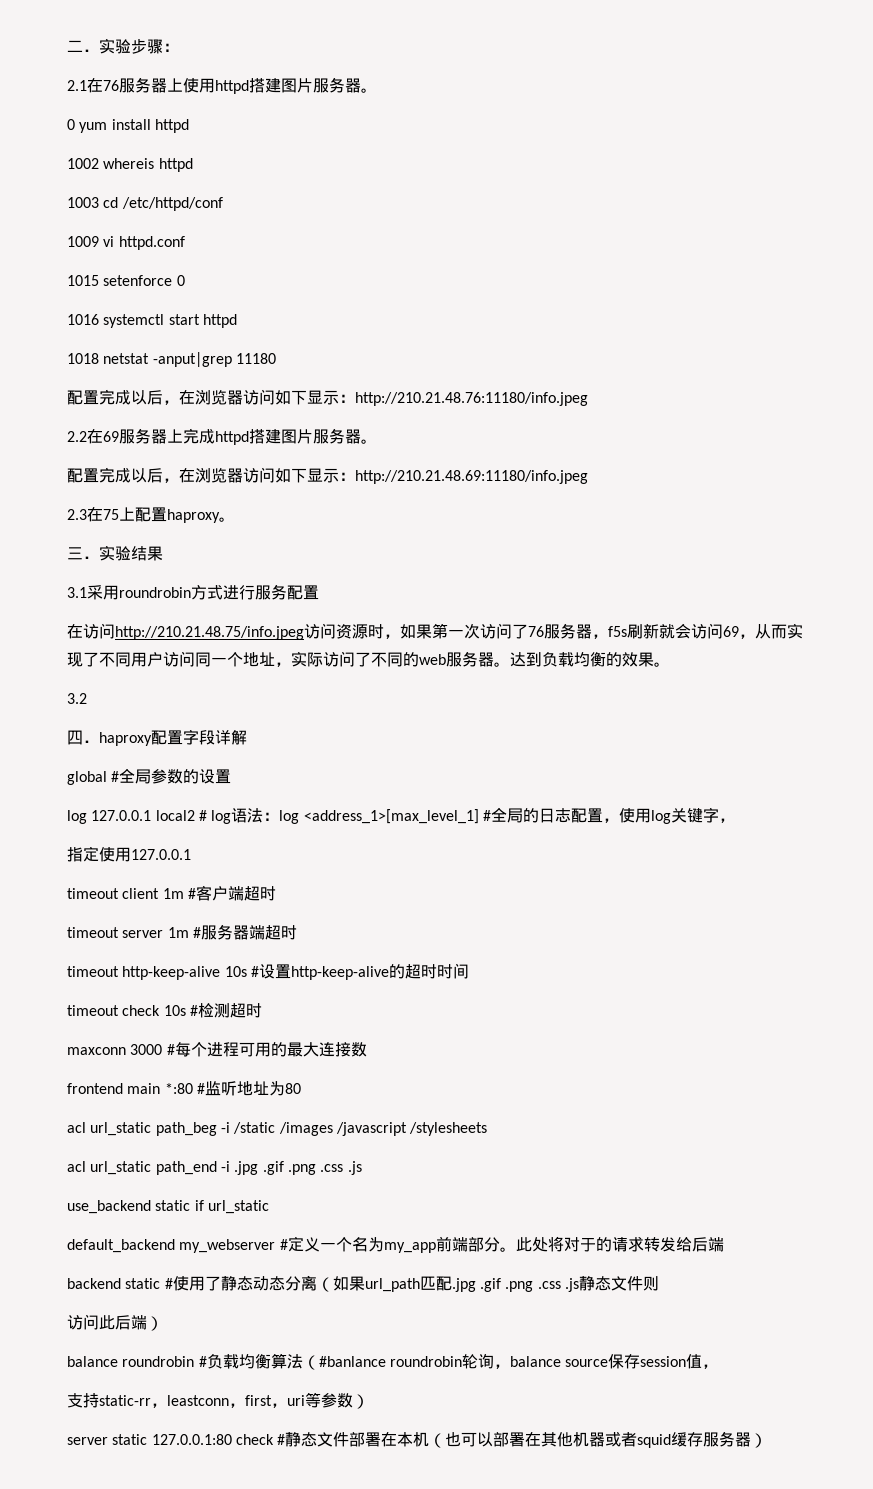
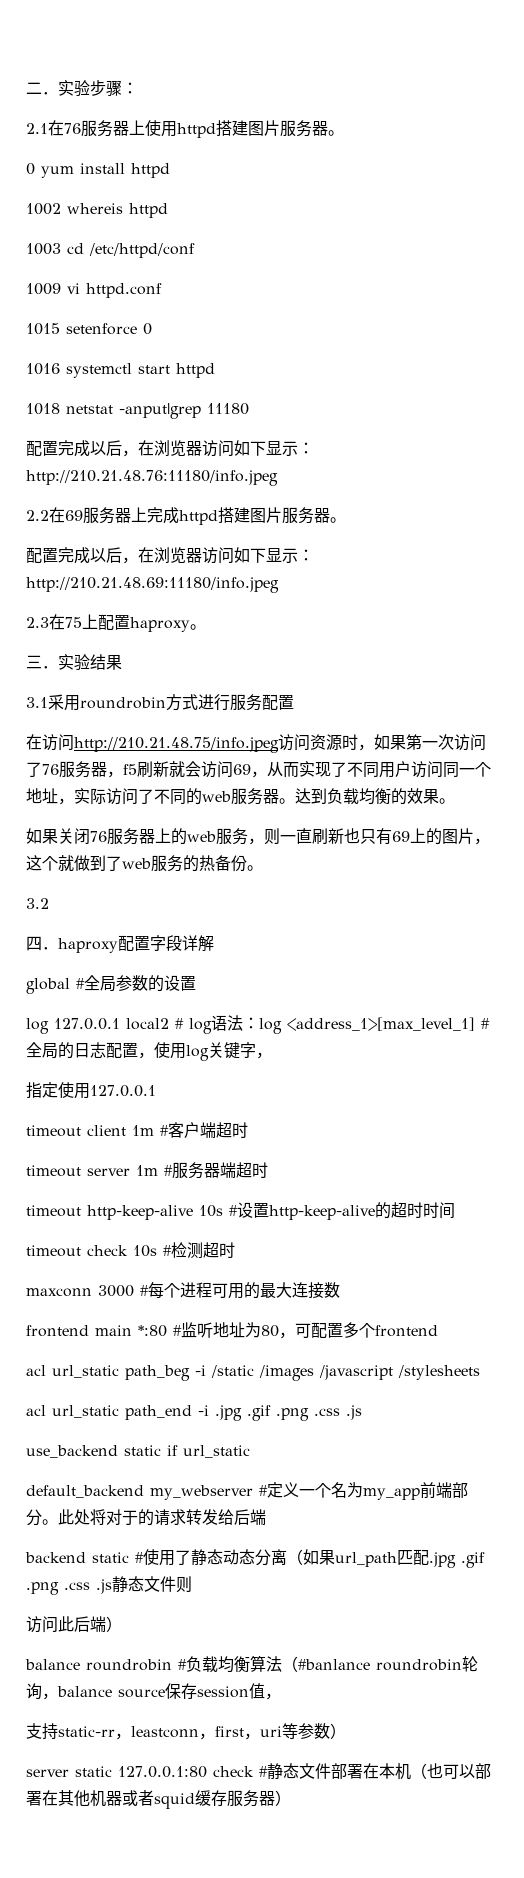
[608,626,627,637] f5s -> [123,764,137,775] f5
(670, 664) none -> [26,828,490,845] [26,855,263,872] // 如果关闭76服务器上的web服务，则一直刷新也只有69上的图片，这个就做到了web服务的热备份。
(301, 1088) none -> [279,1322,438,1339] ，可配置多个frontend

